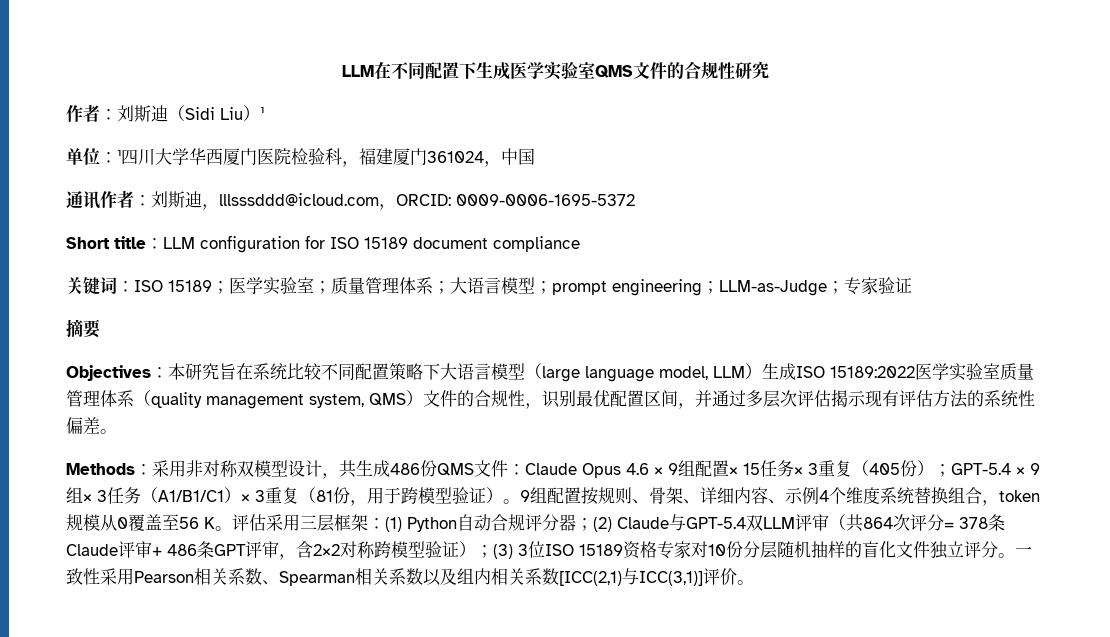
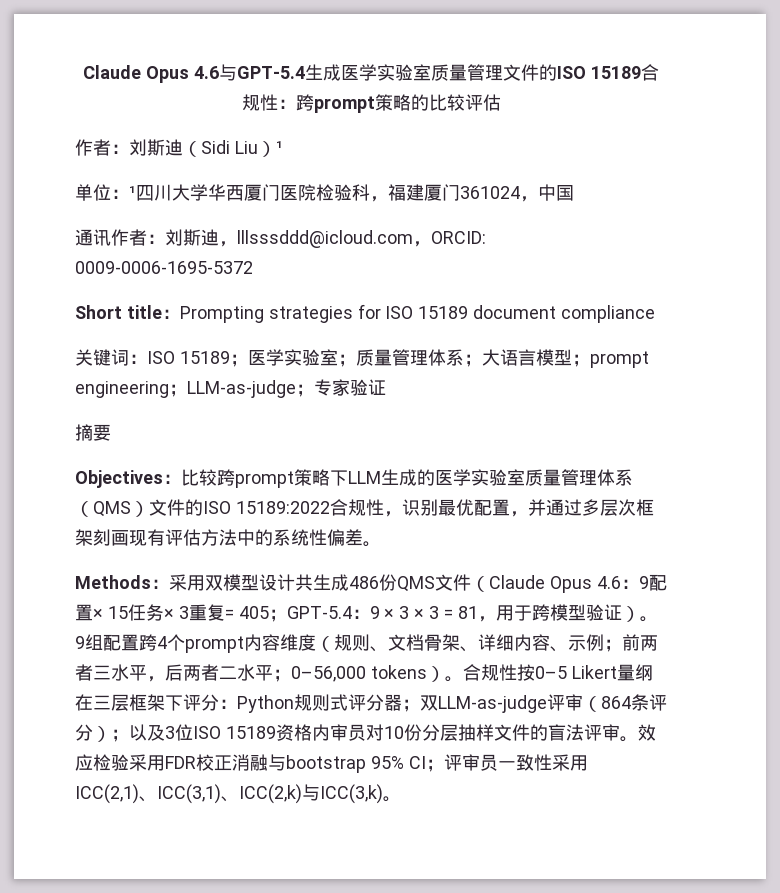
[341,61,769,80] LLM在不同配置下生成医学实验室QMS文件的合规性研究 -> [83,64,659,83] [241,94,501,113] Claude Opus 4.6与GPT-5.4生成医学实验室质量管理文件的ISO 15189合规性：跨prompt策略的比较评估
[163,235,300,253] LLM configuration -> [179,306,353,323] Prompting strategies
[719,280,827,296] LLM-as-Judge -> [187,380,296,398] LLM-as-judge
[168,363,915,382] 本研究旨在系统比较不同配置策略下大语言模型（large language model, LLM）生成ISO 15189:2022 -> [181,469,435,488] 比较跨prompt策略下LLM生成的
[151,392,364,409] quality management system, -> (93, 509) none
(474, 398) none -> [203,501,330,514] ISO 15189:2022
[644,390,678,407] 区间 -> (510, 507) none
[797,389,866,407] 评估揭示 -> [635,499,654,516] [75,529,129,546] 框架刻画
(968, 399) none -> [237,529,255,546] 中
[186,460,238,477] 非对称 -> (205, 583) none
[322,473,339,479] ， -> (295, 582) none
[508,460,695,478] ：Claude Opus 4.6 × 9组 -> [471,575,649,593] （Claude Opus 4.6：9
[852,460,1040,477] [66,487,350,504] （405份）；GPT-5.4 × 9组× 3任务（A1/B1/C1）× 3重复（81份 -> [224,606,478,622] = 405；GPT-5.4：9 × 3 × 3 = 81
[581,487,649,505] 按规则、 -> [139,634,424,653] 跨4个prompt内容维度（规则、文档
[819,487,1040,506] [66,514,1005,532] [66,541,513,560] 4个维度系统替换组合，token规模从0覆盖至56 K。评估采用三层框架：(1) Python自动合规评分器；(2) Claude与GPT-5.4双LLM评审（共864次评分= 378条Claude评审+ 486条GPT评审，含2×2对称跨模型验证）；(3) -> [604,634,658,652] [75,664,653,682] [75,694,667,713] [75,724,165,742] ；前两者三水平，后两者二水平；0–56,000 tokens）。合规性按0–5 Likert量纲在三层框架下评分：Python规则式评分器；双LLM-as-judge评审（864条评分）；以及
[657,541,691,559] 专家 -> [311,724,366,741] 内审员
[777,541,1032,559] [66,568,737,586] 随机抽样的盲化文件独立评分。一致性采用Pearson相关系数、Spearman相关系数以及组内相关系数[ICC(2,1)与ICC(3,1)]评价 -> [457,724,656,742] [75,754,588,773] [75,784,383,804] 抽样文件的盲法评审。效应检验采用FDR校正消融与bootstrap 95% CI；评审员一致性采用ICC(2,1)、ICC(3,1)、ICC(2,k)与ICC(3,k)

